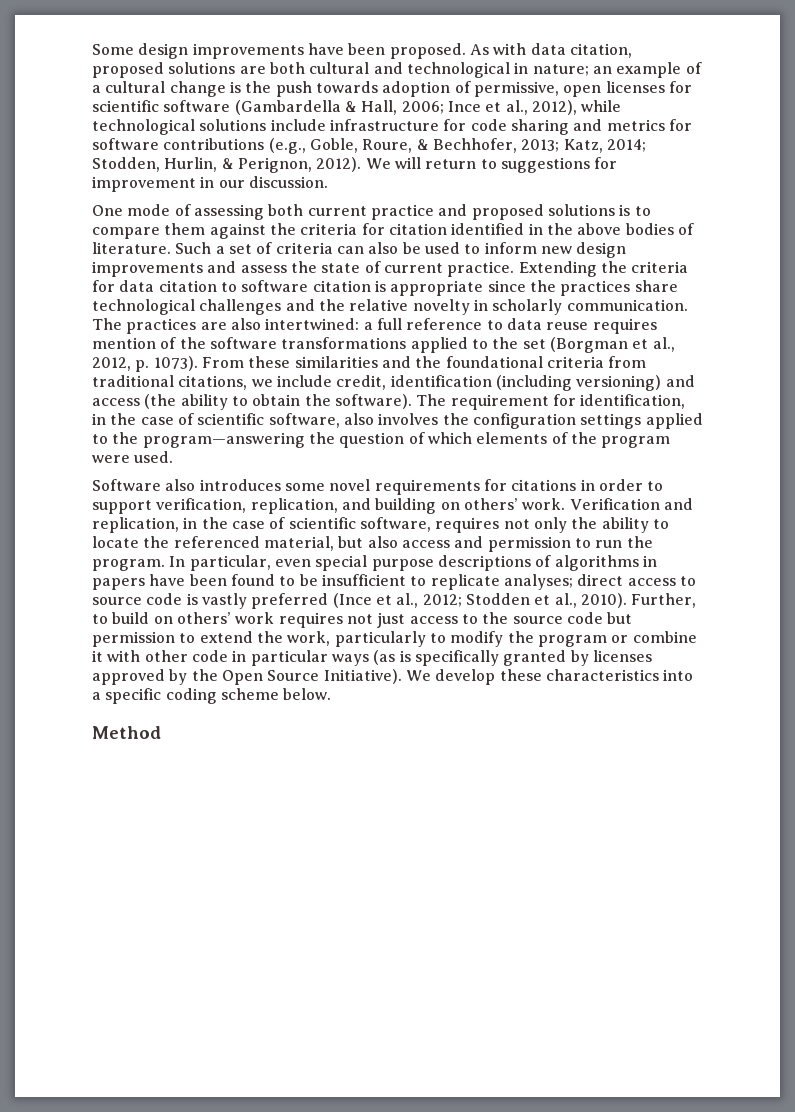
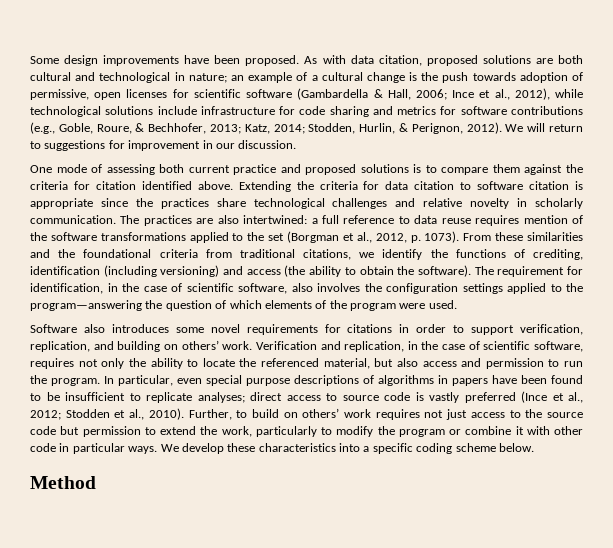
[528,223,694,235] [92,242,627,258] [92,261,515,277] in the above bodies of literature. Such a set of criteria can also be used to inform new design improvements and assess the state of current practice. -> [197,181,233,190] above.
[318,299,345,311] the -> (416, 202) none
[276,375,387,390] include credit, -> [382,249,584,260] identify the functions of crediting,
[331,650,652,666] [92,669,402,685] ways (as is specifically granted by licenses approved by the Open Source Initiative). -> [128,446,158,454] ways.

